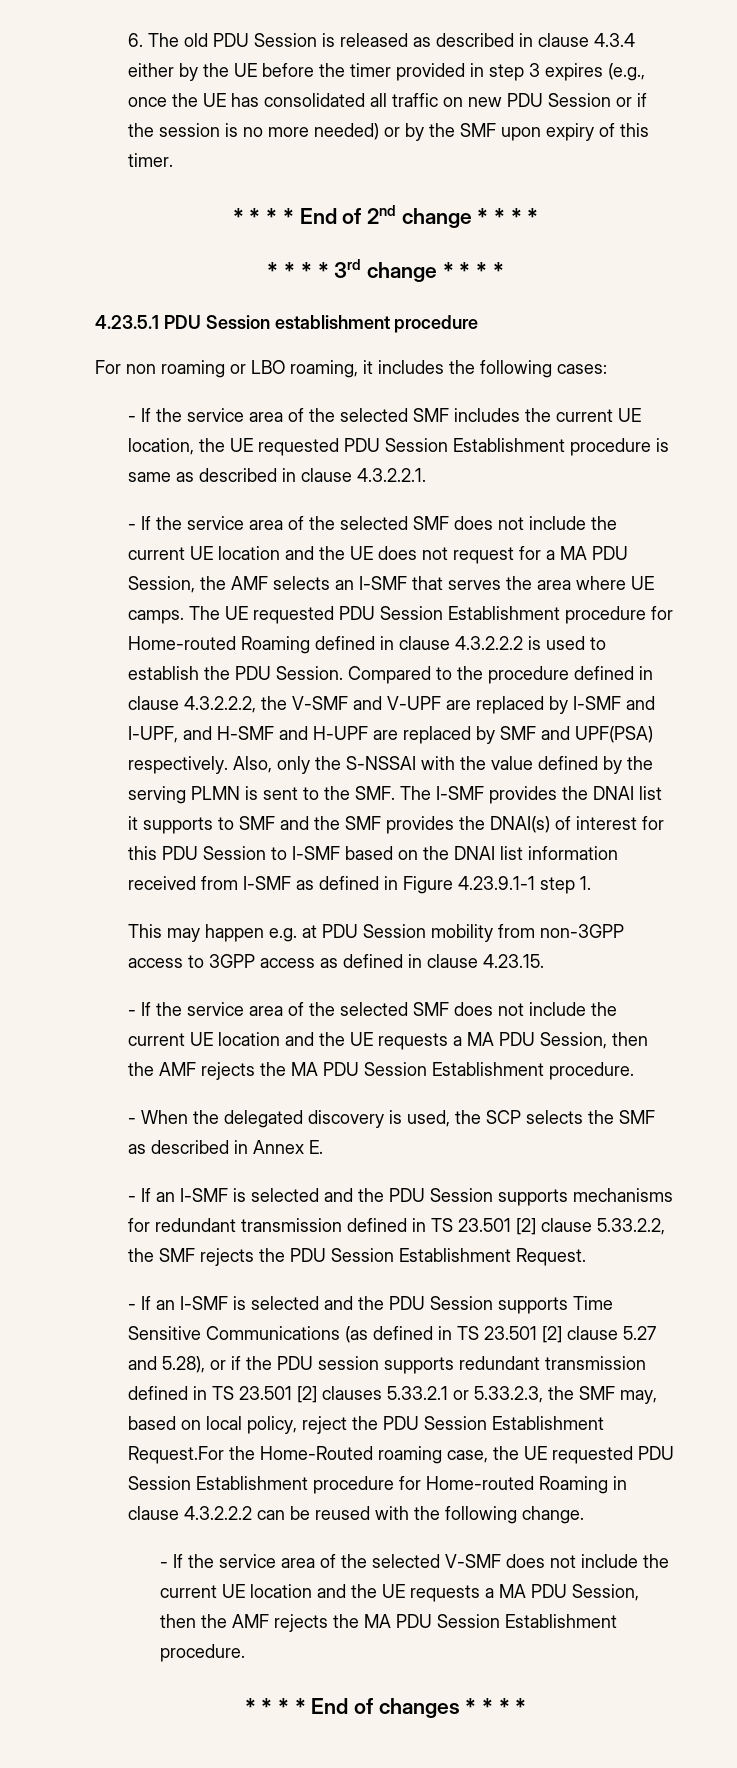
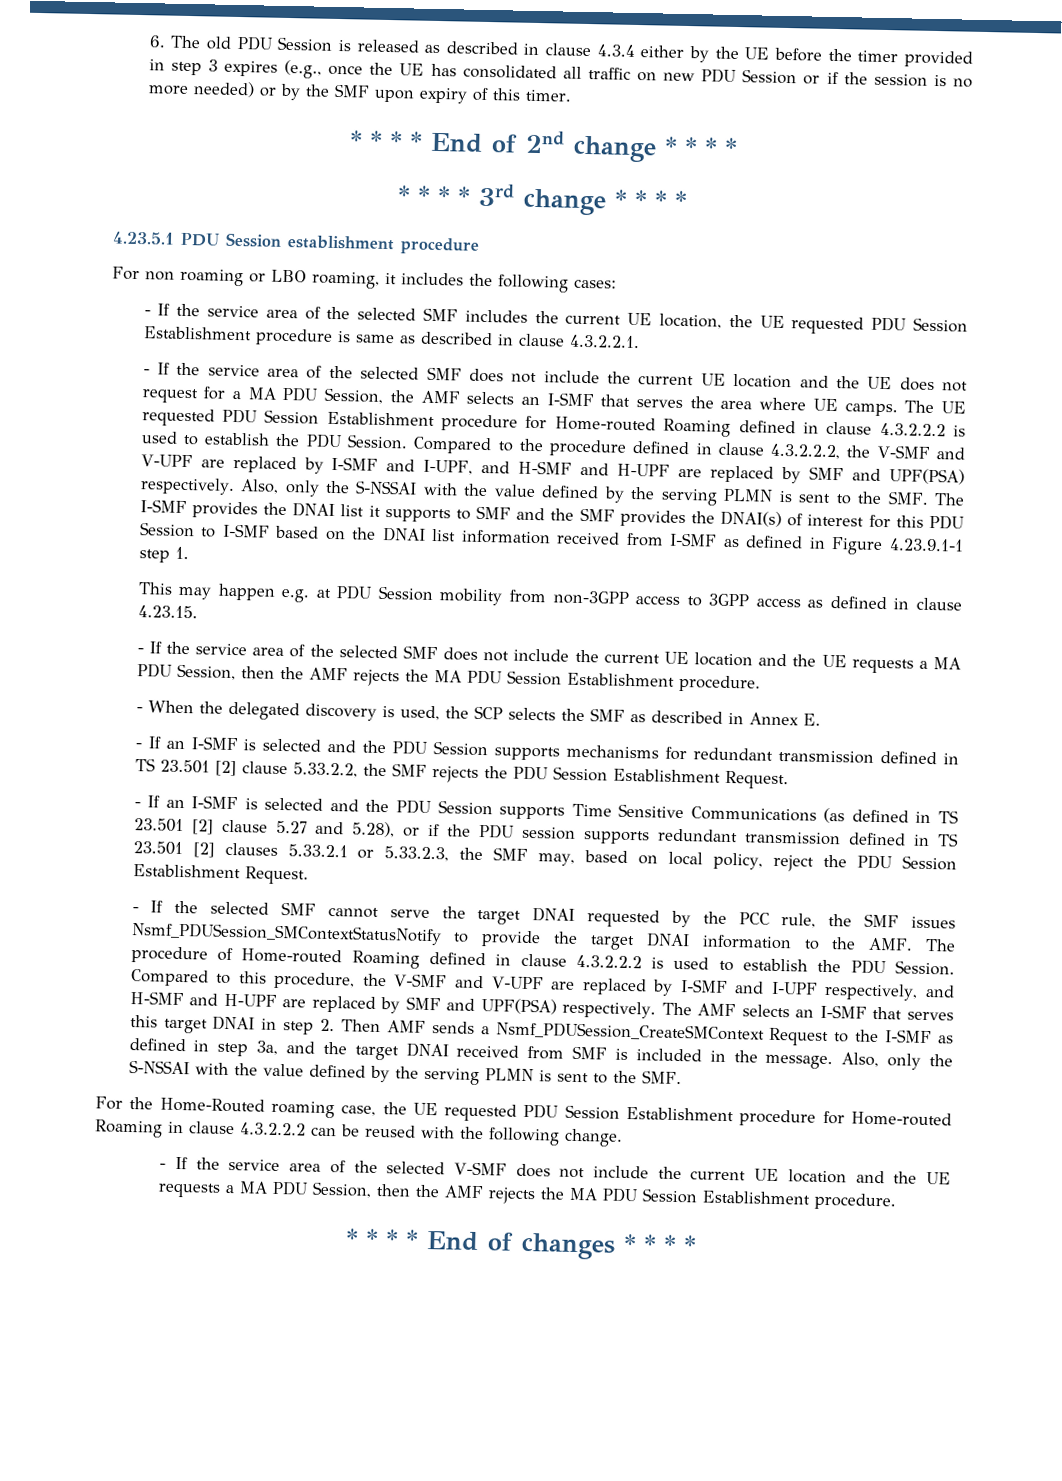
[127,1446,224,1464] Request.For -> [244,866,309,885] [131,900,957,929] [130,922,956,952] [130,946,955,976] [130,969,956,1001] [129,991,954,1021] [129,1014,954,1047] [128,1037,954,1070] [128,1059,682,1086] [95,1096,123,1110] Request. // - If the selected SMF cannot serve the target DNAI requested by the PCC rule, the SMF issues Nsmf_PDUSession_SMContextStatusNotify to provide the target DNAI information to the AMF. The procedure of Home-routed Roaming defined in clause 4.3.2.2.2 is used to establish the PDU Session. Compared to this procedure, the V-SMF and V-UPF are replaced by I-SMF and I-UPF respectively, and H-SMF and H-UPF are replaced by SMF and UPF(PSA) respectively. The AMF selects an I-SMF that serves this target DNAI in step 2. Then AMF sends a Nsmf_PDUSession_CreateSMContext Request to the I-SMF as defined in step 3a, and the target DNAI received from SMF is included in the message. Also, only the S-NSSAI with the value defined by the serving PLMN is sent to the SMF. // For

